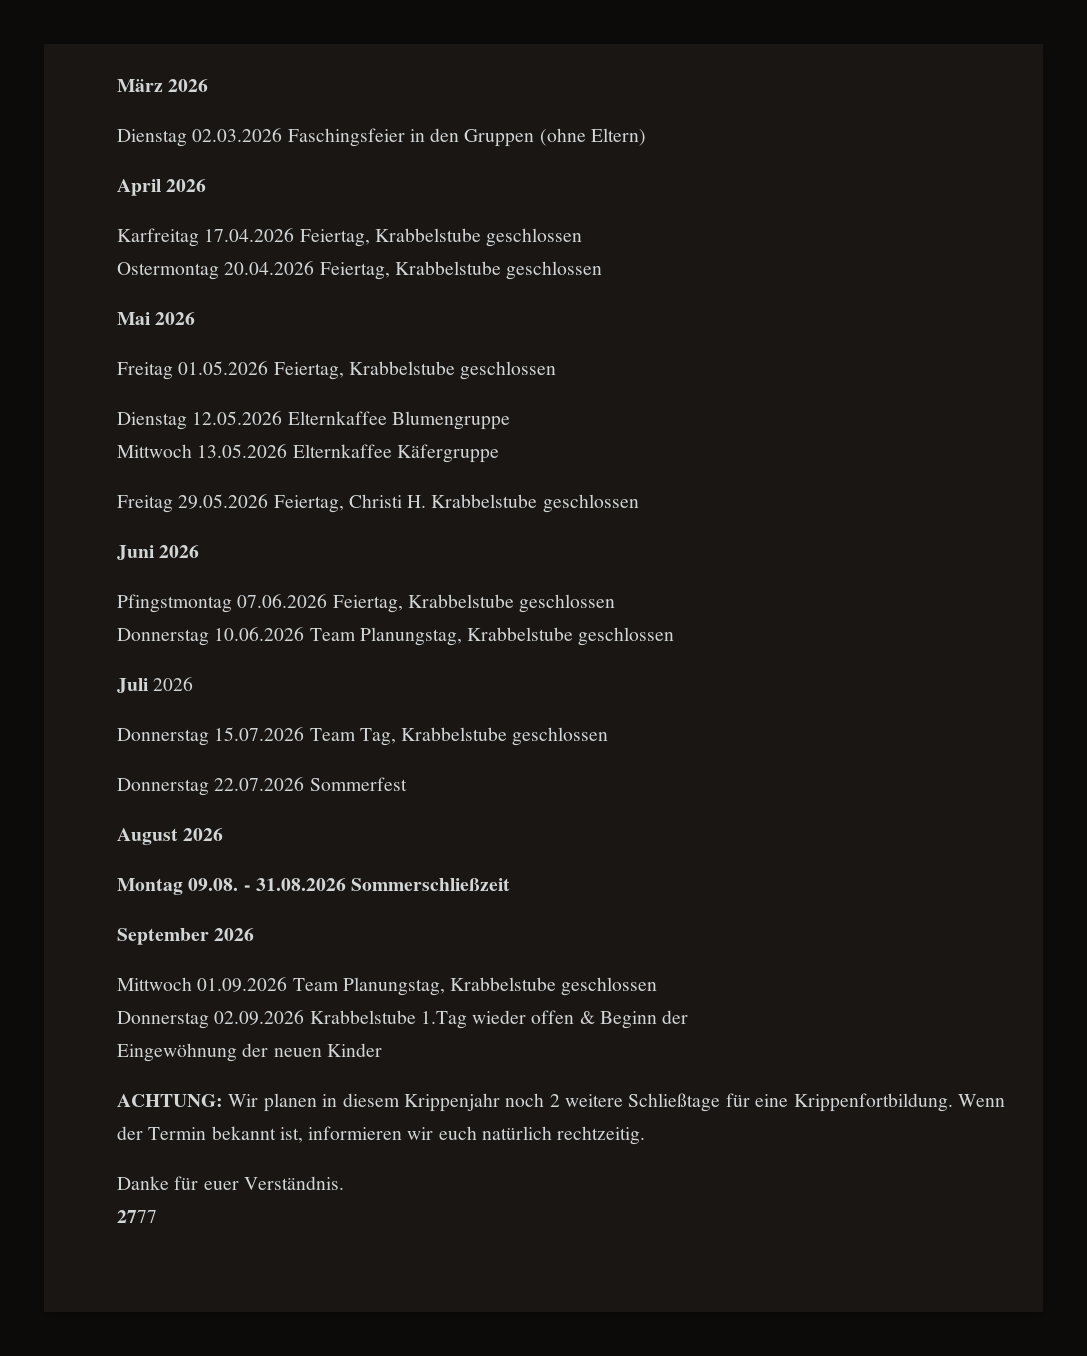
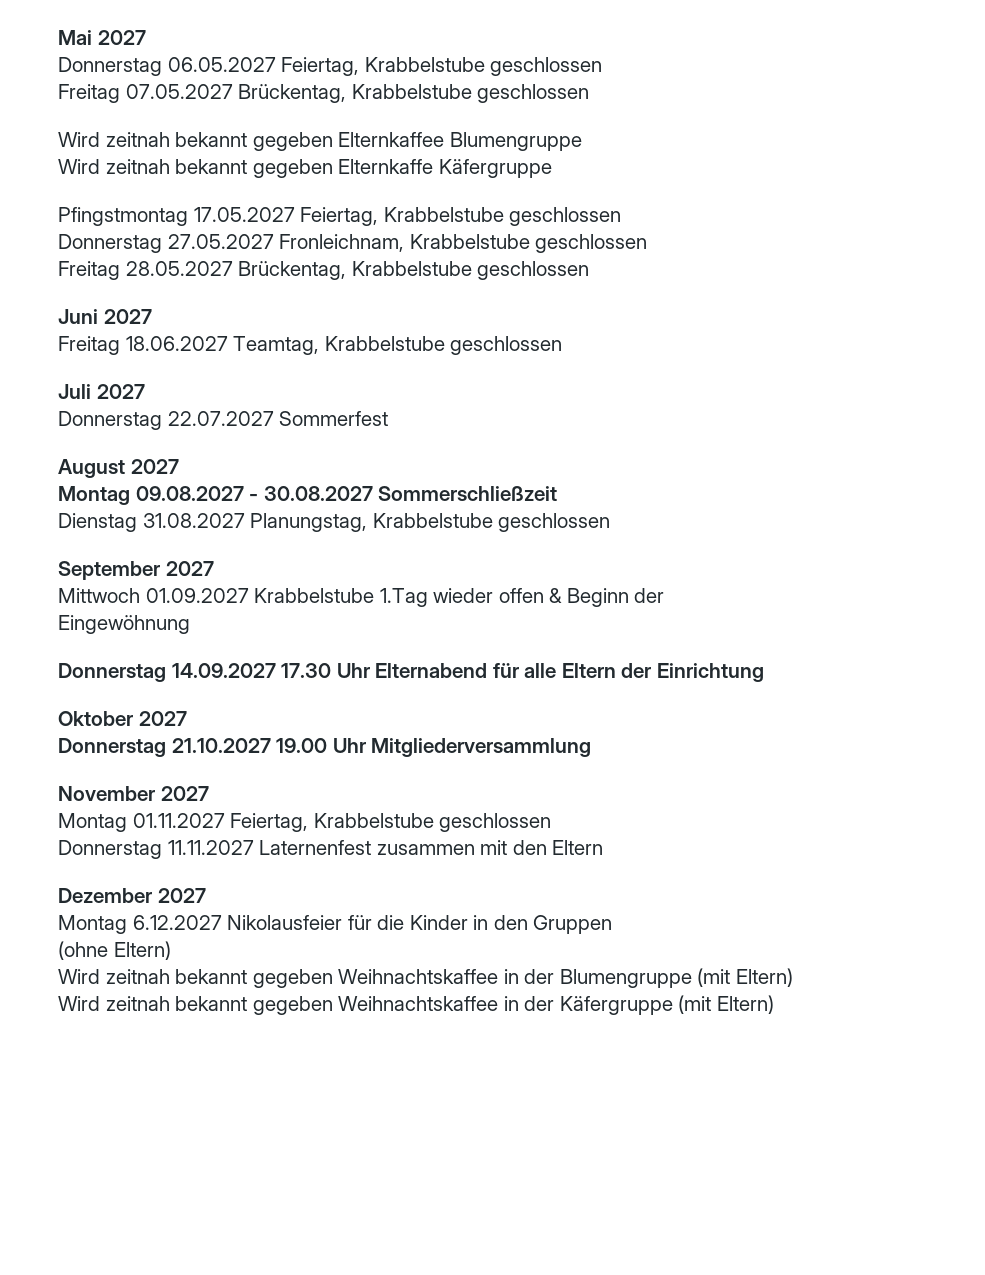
[117,79,209,92] [117,128,646,147] [117,179,207,196] [117,228,583,247] [117,261,603,280] [117,312,196,325] [117,361,557,380] [117,411,510,430] [117,444,499,463] [117,494,639,513] [117,545,200,560] März 2026 // Dienstag 02.03.2026 Faschingsfeier in den Gruppen (ohne Eltern) // April 2026 // Karfreitag 17.04.2026 Feiertag, Krabbelstube geschlossen // Ostermontag 20.04.2026 Feiertag, Krabbelstube geschlossen // Mai 2026 // Freitag 01.05.2026 Feiertag, Krabbelstube geschlossen // Dienstag 12.05.2026 Elternkaffee Blumengruppe // Mittwoch 13.05.2026 Elternkaffee Käfergruppe // Freitag 29.05.2026 Feiertag, Christi H. Krabbelstube geschlossen // Juni 2026 -> [58,30,146,45] [58,57,603,76] [58,84,590,103] [58,132,582,151] [58,159,552,178] Mai 2027 // Donnerstag 06.05.2027 Feiertag, Krabbelstube geschlossen // Freitag 07.05.2027 Brückentag, Krabbelstube geschlossen // Wird zeitnah bekannt gegeben Elternkaffee Blumengruppe // Wird zeitnah bekannt gegeben Elternkaffe Käfergruppe
[237,594,616,613] [117,627,675,646] [117,677,194,693] [117,727,609,746] [117,777,407,796] [117,828,224,845] [117,878,511,895] 07.06.2026 Feiertag, Krabbelstube geschlossen // Donnerstag 10.06.2026 Team Planungstag, Krabbelstube geschlossen // Juli 2026 // Donnerstag 15.07.2026 Team Tag, Krabbelstube geschlossen // Donnerstag 22.07.2026 Sommerfest // August 2026 // Montag 09.08. - 31.08.2026 Sommerschließzeit -> [193,207,622,226] [58,234,648,253] [58,261,590,280] [58,309,152,324] [58,336,563,355] [58,384,145,399] [58,411,389,430] [58,459,179,478] [58,486,558,505] [58,513,611,532] 17.05.2027 Feiertag, Krabbelstube geschlossen // Donnerstag 27.05.2027 Fronleichnam, Krabbelstube geschlossen // Freitag 28.05.2027 Brückentag, Krabbelstube geschlossen // Juni 2027 // Freitag 18.06.2027 Teamtag, Krabbelstube geschlossen // Juli 2027 // Donnerstag 22.07.2027 Sommerfest // August 2027 // Montag 09.08.2027 - 30.08.2027 Sommerschließzeit // Dienstag 31.08.2027 Planungstag, Krabbelstube geschlossen
[214,928,255,941] [117,977,658,996] [117,1010,305,1029] 2026 // Mittwoch 01.09.2026 Team Planungstag, Krabbelstube geschlossen // Donnerstag 02.09.2026 -> [165,561,214,576] [58,588,249,603] 2027 // Mittwoch 01.09.2027
[242,1043,382,1057] [117,1093,1005,1112] [117,1126,646,1145] [117,1176,344,1190] [117,1210,157,1223] der neuen Kinder // ACHTUNG: Wir planen in diesem Krippenjahr noch 2 weitere Schließtage für eine Krippenfortbildung. Wenn der Termin bekannt ist, informieren wir euch natürlich rechtzeitig. // Danke für euer Verständnis. // 2777 -> [58,663,764,682] [58,711,187,726] [58,738,592,757] [58,786,209,801] [58,813,552,832] [58,840,604,859] [58,888,206,903] [58,915,613,934] [58,941,171,960] [58,968,793,988] [58,995,774,1015] // Donnerstag 14.09.2027 17.30 Uhr Elternabend für alle Eltern der Einrichtung // Oktober 2027 // Donnerstag 21.10.2027 19.00 Uhr Mitgliederversammlung // November 2027 // Montag 01.11.2027 Feiertag, Krabbelstube geschlossen // Donnerstag 11.11.2027 Laternenfest zusammen mit den Eltern // Dezember 2027 // Montag 6.12.2027 Nikolausfeier für die Kinder in den Gruppen // (ohne Eltern) // Wird zeitnah bekannt gegeben Weihnachtskaffee in der Blumengruppe (mit Eltern) // Wird zeitnah bekannt gegeben Weihnachtskaffee in der Käfergruppe (mit Eltern)

